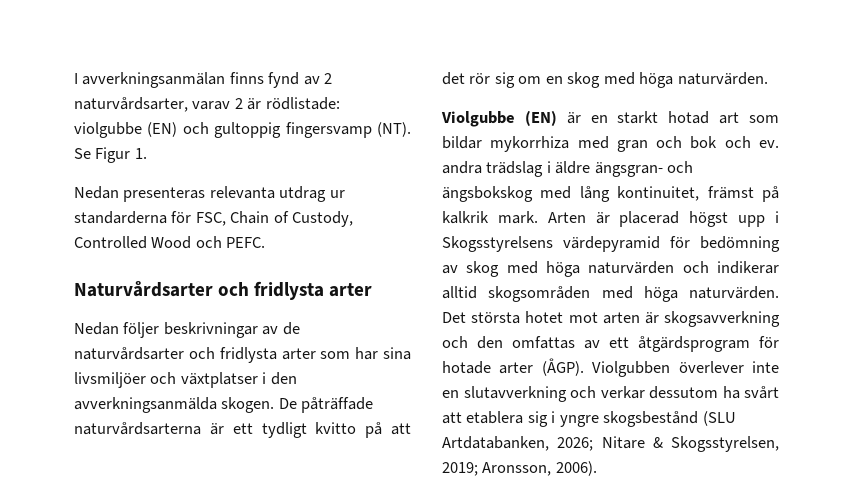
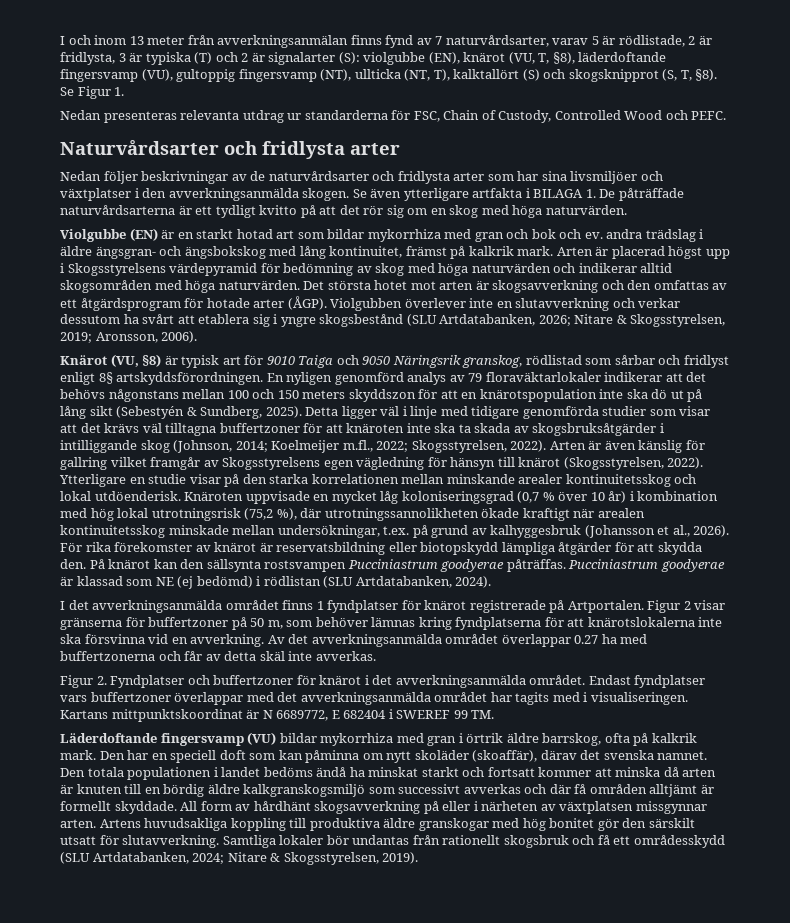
[74,73,78,84] I -> [60,35,215,45] I och inom 13 meter från
[324,73,333,84] 2 -> [435,36,443,45] 7
[234,97,340,110] [74,122,411,138] 2 är rödlistade: violgubbe (EN) och gultoppig fingersvamp (NT). -> [591,35,712,47] [60,52,667,65] [60,69,718,82] 5 är rödlistade, 2 är fridlysta, 3 är typiska (T) och 2 är signalarter (S): violgubbe (EN), knärot (VU, T, §8), läderdoftande fingersvamp (VU), gultoppig fingersvamp (NT), ullticka (NT, T), kalktallört (S) och skogsknipprot (S, T, §8).
(275, 405) none -> [352,188,596,201] Se även ytterligare artfakta i BILAGA 1.
(597, 468) none -> [60,354,729,368] [60,372,707,385] [60,389,703,402] [60,406,711,419] [60,423,664,436] [60,440,705,453] [60,457,704,470] [59,474,697,487] [60,491,719,504] [60,508,645,521] [60,525,730,538] [60,542,702,555] [60,559,725,572] [60,576,492,589] [60,600,726,613] [60,617,723,630] [60,634,648,647] [60,651,376,661] [60,675,706,688] [60,692,688,705] [60,709,495,722] [60,732,697,746] [60,750,708,763] [60,767,717,780] [60,784,714,797] [60,801,707,814] [60,818,695,831] [60,835,725,848] [60,852,419,865] // Knärot (VU, §8) är typisk art för 9010 Taiga och 9050 Näringsrik granskog, rödlistad som sårbar och fridlyst enligt 8§ artskyddsförordningen. En nyligen genomförd analys av 79 floraväktarlokaler indikerar att det behövs någonstans mellan 100 och 150 meters skyddszon för att en knärotspopulation inte ska dö ut på lång sikt (Sebestyén & Sundberg, 2025). Detta ligger väl i linje med tidigare genomförda studier som visar att det krävs väl tilltagna buffertzoner för att knäroten inte ska ta skada av skogsbruksåtgärder i intilliggande skog (Johnson, 2014; Koelmeijer m.fl., 2022; Skogsstyrelsen, 2022). Arten är även känslig för gallring vilket framgår av Skogsstyrelsens egen vägledning för hänsyn till knärot (Skogsstyrelsen, 2022). Ytterligare en studie visar på den starka korrelationen mellan minskande arealer kontinuitetsskog och lokal utdöenderisk. Knäroten uppvisade en mycket låg koloniseringsgrad (0,7 % över 10 år) i kombination med hög lokal utrotningsrisk (75,2 %), där utrotningssannolikheten ökade kraftigt när arealen kontinuitetsskog minskade mellan undersökningar, t.ex. på grund av kalhyggesbruk (Johansson et al., 2026). För rika förekomster av knärot är reservatsbildning eller biotopskydd lämpliga åtgärder för att skydda den. På knärot kan den sällsynta rostsvampen Pucciniastrum goodyerae påträffas. Pucciniastrum goodyerae är klassad som NE (ej bedömd) i rödlistan (SLU Artdatabanken, 2024). // I det avverkningsanmälda området finns 1 fyndplatser för knärot registrerade på Artportalen. Figur 2 visar gränserna för buffertzoner på 50 m, som behöver lämnas kring fyndplatserna för att knärotslokalerna inte ska försvinna vid en avverkning. Av det avverkningsanmälda området överlappar 0.27 ha med buffertzonerna och får av detta skäl inte avverkas. // Figur 2. Fyndplatser och buffertzoner för knärot i det avverkningsanmälda området. Endast fyndplatser vars buffertzoner överlappar med det avverkningsanmälda området har tagits med i visualiseringen. Kartans mittpunktskoordinat är N 6689772, E 682404 i SWEREF 99 TM. // Läderdoftande fingersvamp (VU) bildar mykorrhiza med gran i örtrik äldre barrskog, ofta på kalkrik mark. Den har en speciell doft som kan påminna om nytt skoläder (skoaffär), därav det svenska namnet. Den totala populationen i landet bedöms ändå ha minskat starkt och fortsatt kommer att minska då arten är knuten till en bördig äldre kalkgranskogsmiljö som successivt avverkas och där få områden alltjämt är formellt skyddade. All form av hårdhänt skogsavverkning på eller i närheten av växtplatsen missgynnar arten. Artens huvudsakliga koppling till produktiva äldre granskogar med hög bonitet gör den särskilt utsatt för slutavverkning. Samtliga lokaler bör undantas från rationellt skogsbruk och få ett områdesskydd (SLU Artdatabanken, 2024; Nitare & Skogsstyrelsen, 2019).

